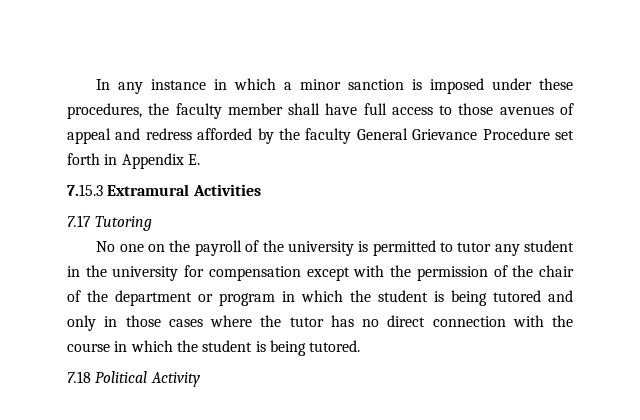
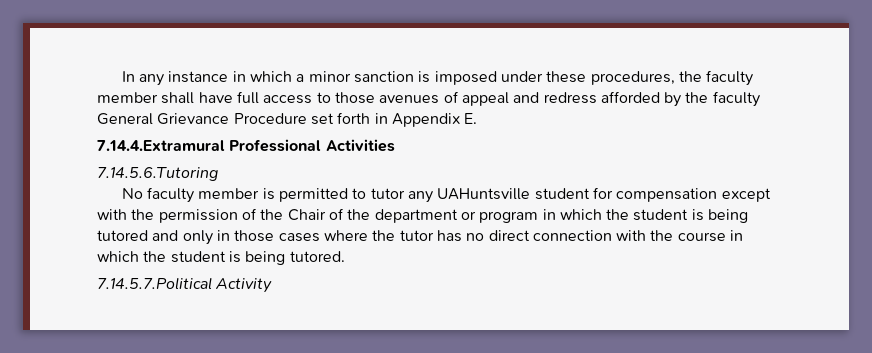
[67,184,190,196] 7.15.3 Extramural -> [97,139,322,152] 7.14.4.Extramural Professional
[67,215,153,231] 7.17 Tutoring -> [97,167,218,181] 7.14.5.6.Tutoring
[119,240,354,256] one on the payroll of the university -> [147,187,260,203] faculty member
[524,240,574,252] [67,265,179,281] student in the university -> [437,188,590,200] UAHuntsville student
[539,265,575,277] chair -> [287,209,326,221] Chair
[67,371,148,383] 7.18 Political -> [97,277,212,290] 7.14.5.7.Political

